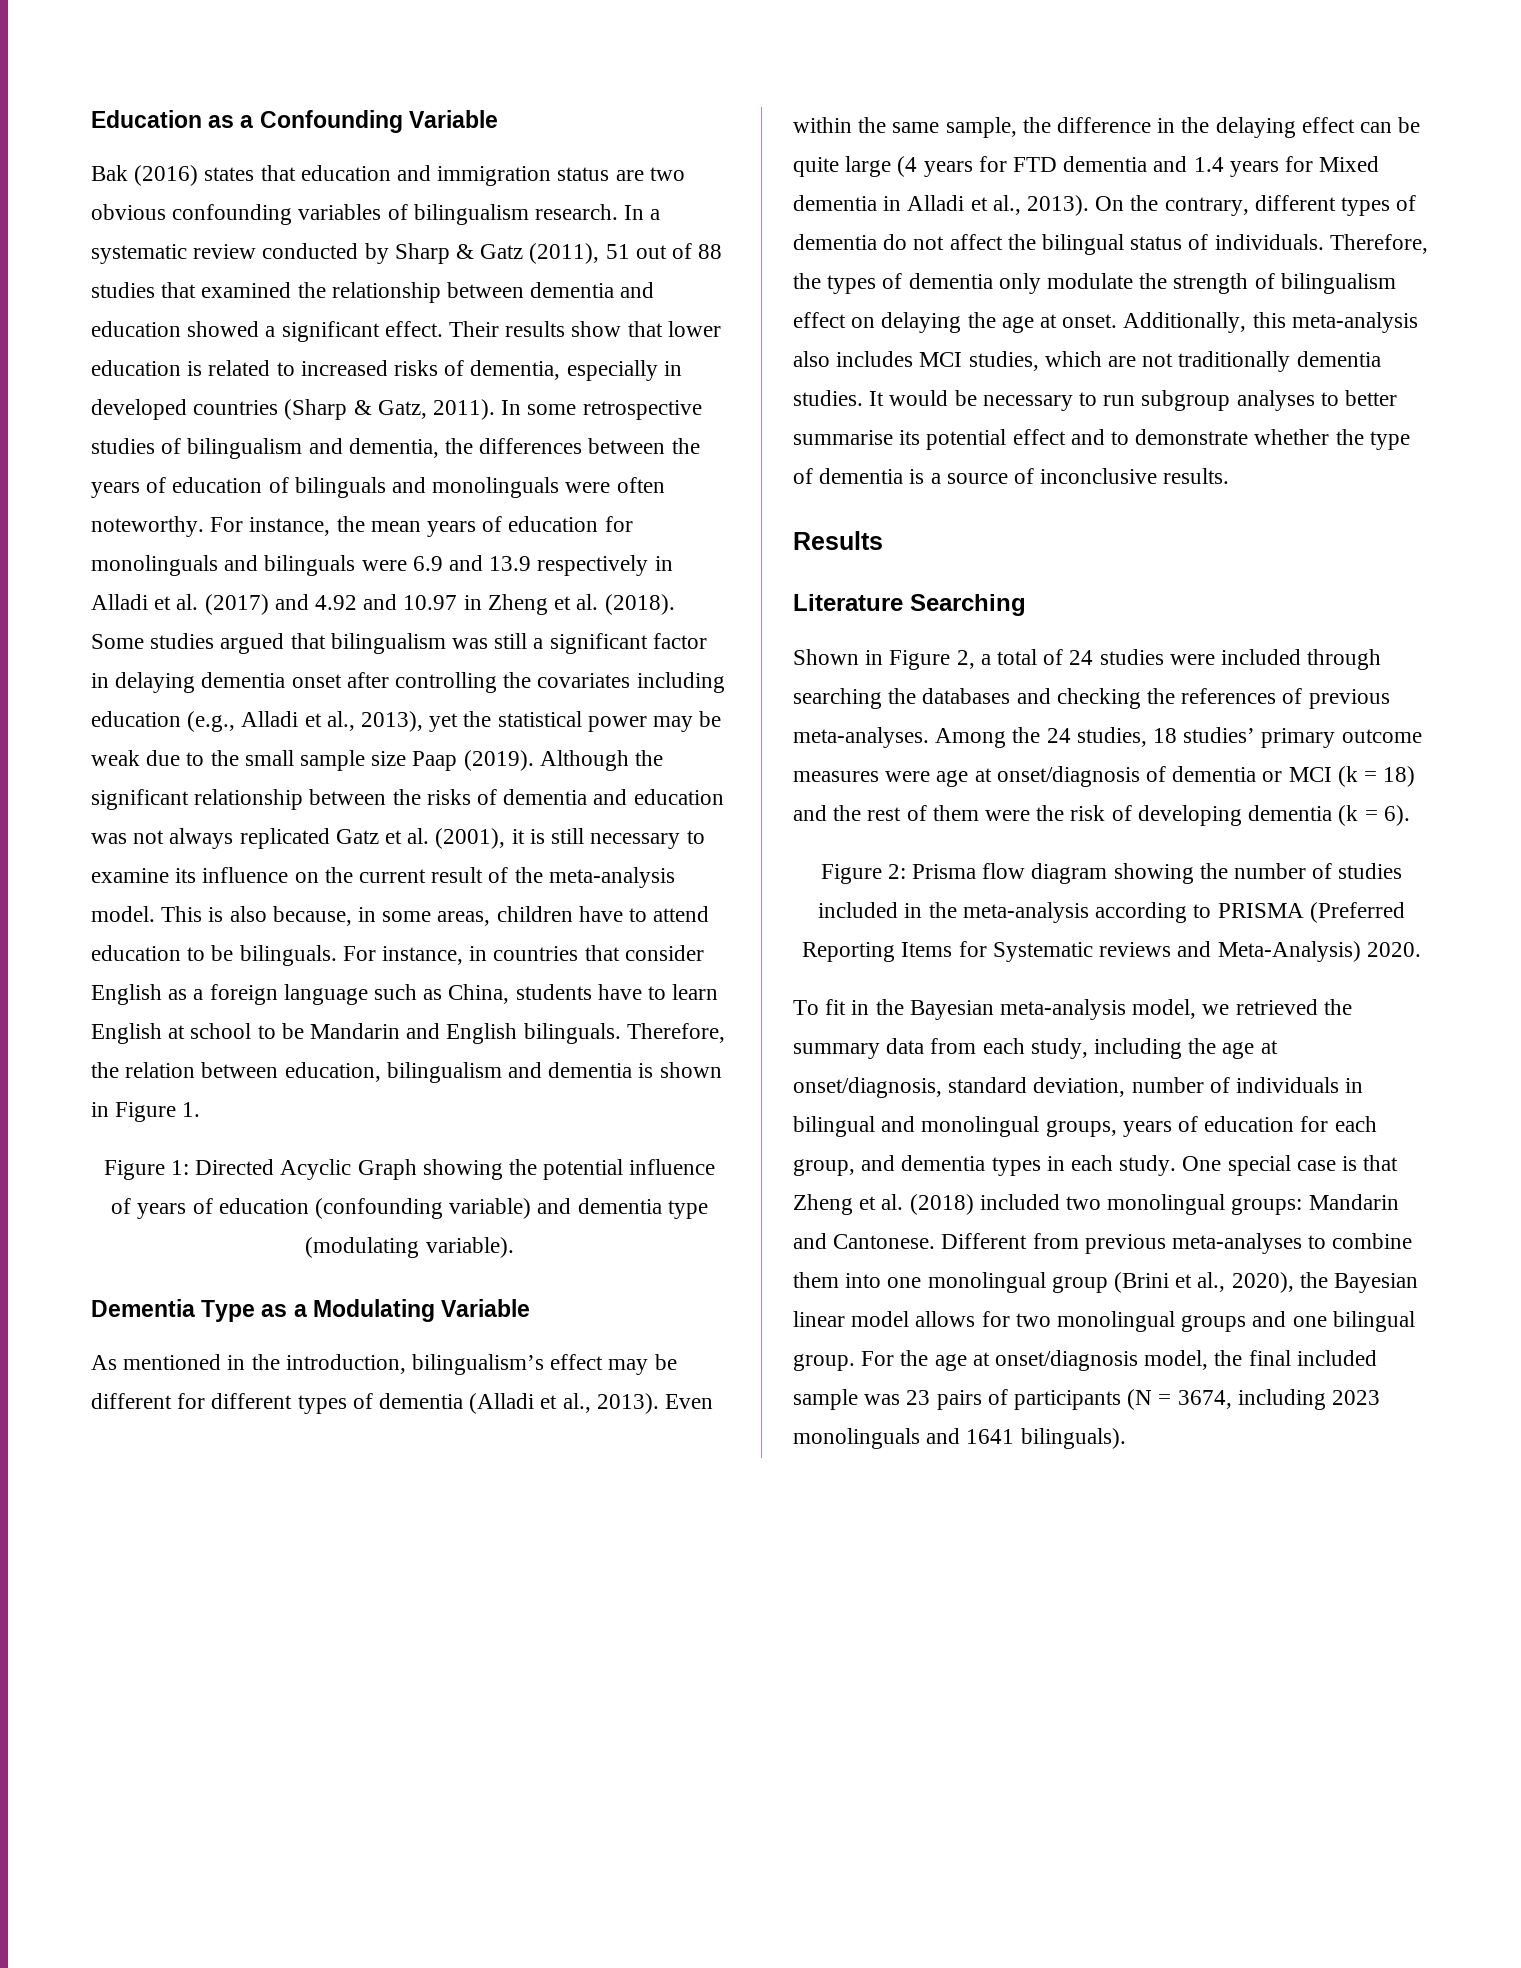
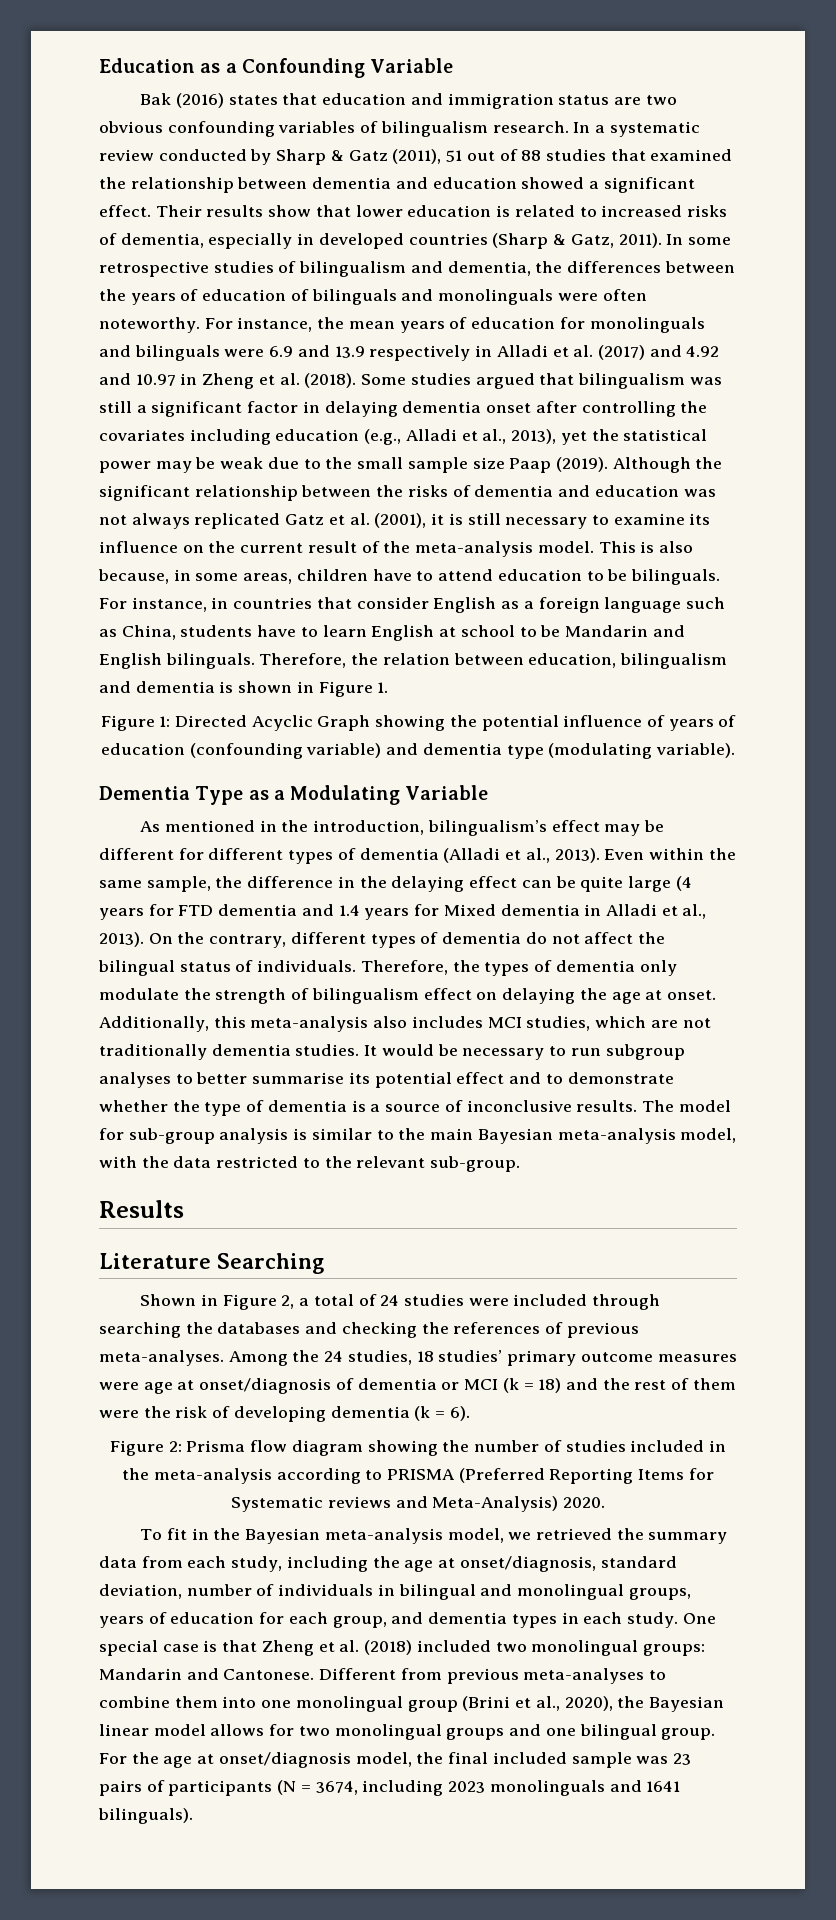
(1230, 476) none -> [641,1100,731,1112] [99,1128,737,1144] [99,1156,521,1172] The model for sub-group analysis is similar to the main Bayesian meta-analysis model, with the data restricted to the relevant sub-group.

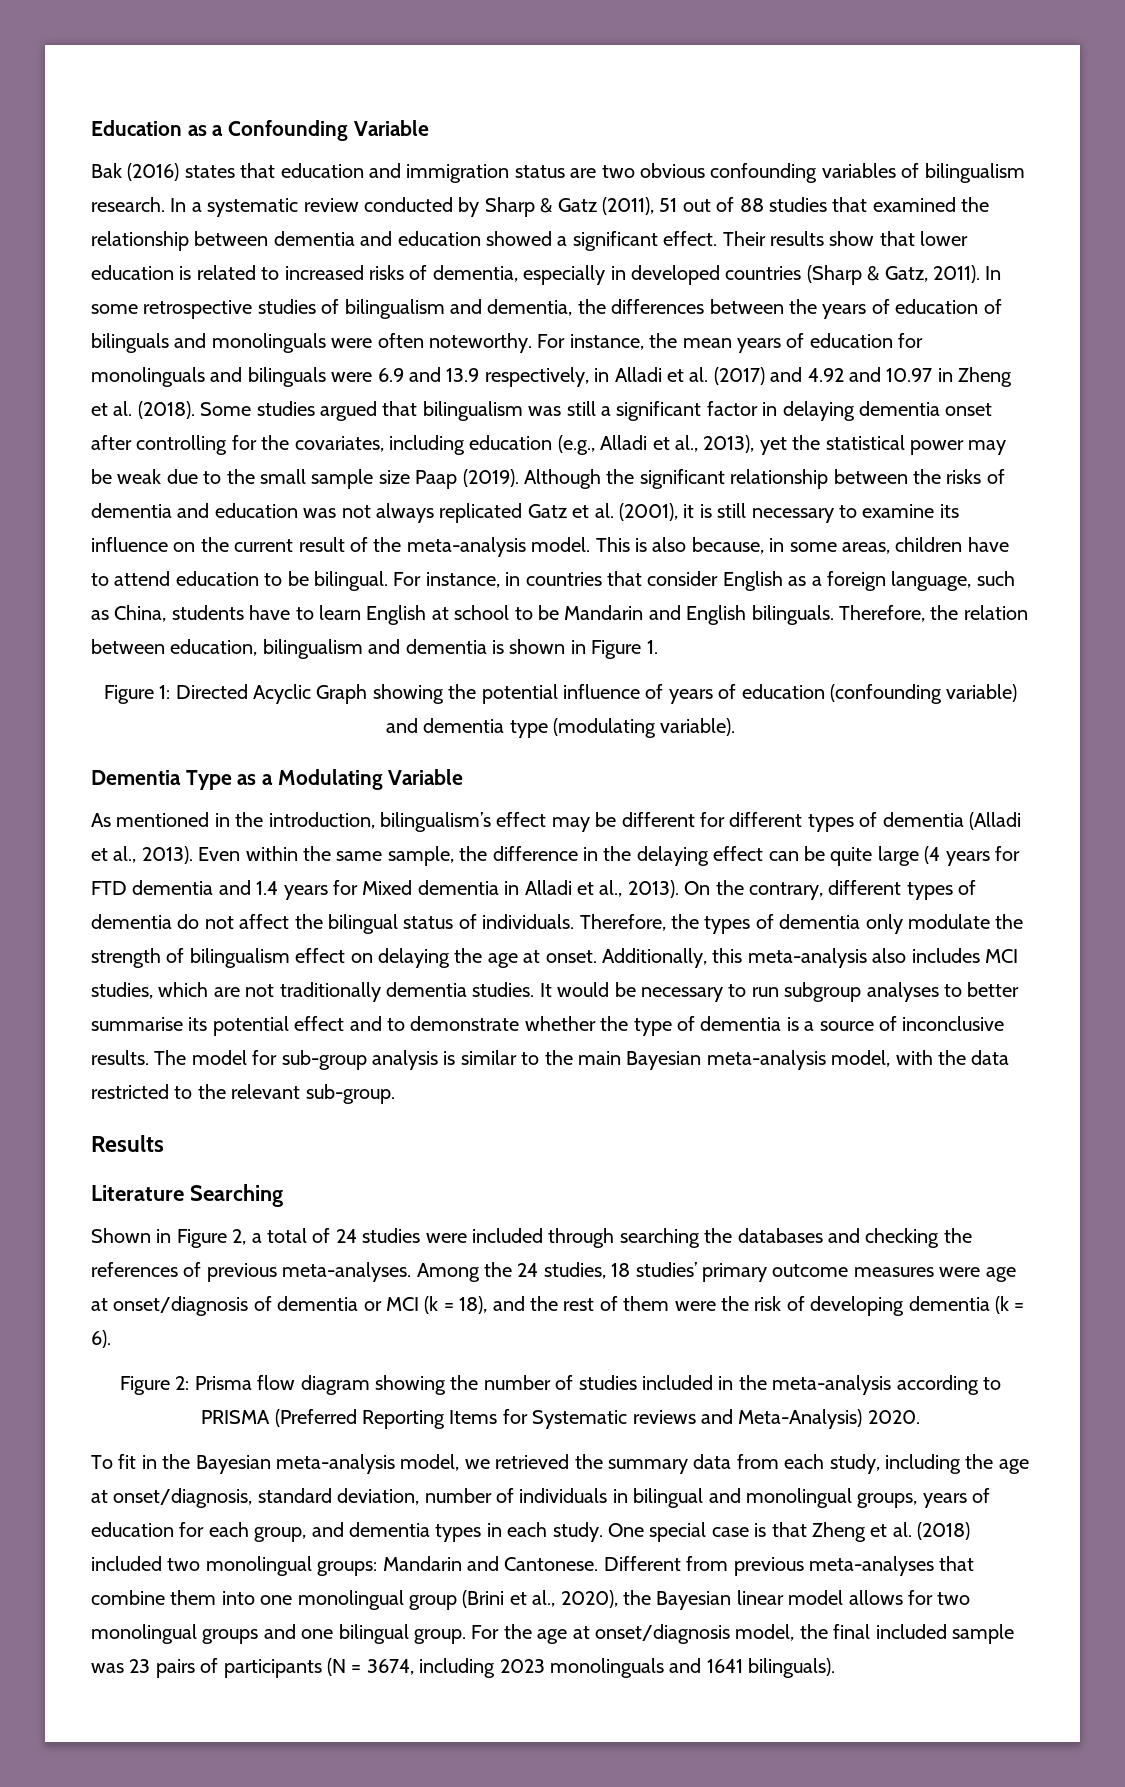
[369,345,471,361] respectively -> [484,367,589,387] respectively,
[680,401,708,413] [99,429,185,441] the covariates -> [231,435,384,452] for the covariates,
[630,569,720,585] bilinguals. -> [314,571,388,591] bilingual.
[604,597,682,613] language -> [891,571,972,591] language,
[538,1378,562,1393] 18) -> [459,1296,488,1314] 18),
[649,1670,667,1680] to -> [939,1556,975,1571] that

